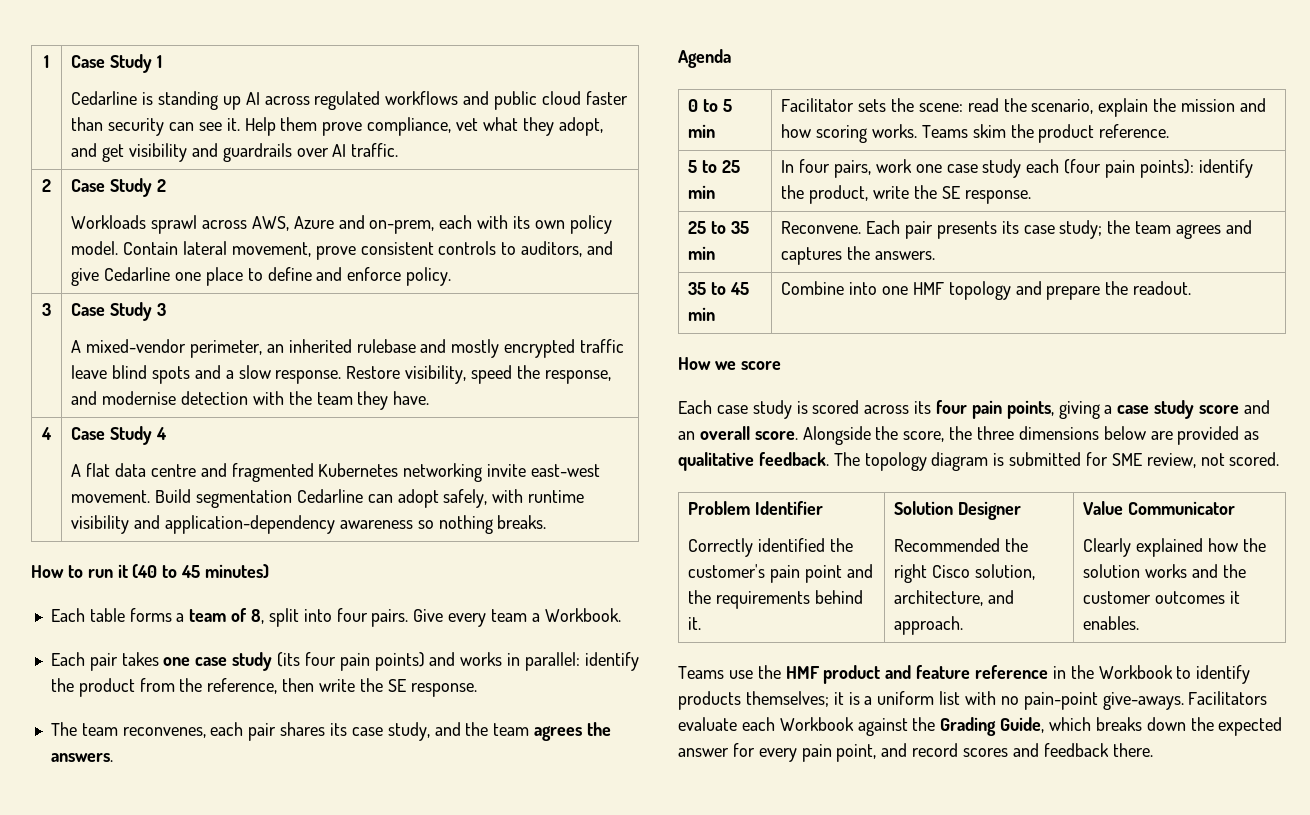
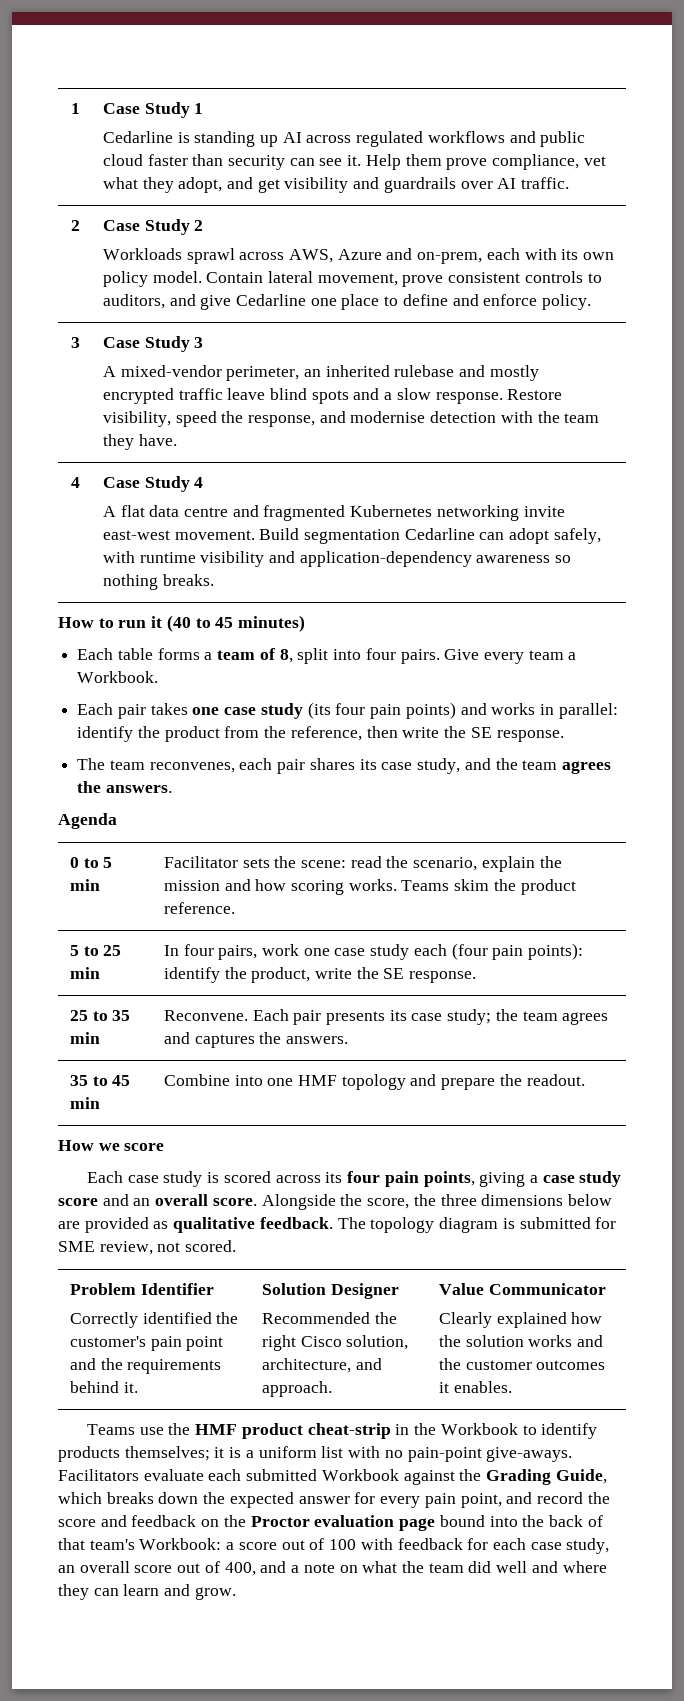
[885,665,1049,679] and feature reference -> [307,1423,391,1439] cheat-strip
(775, 724) none -> [246,1469,318,1481] submitted
[963,743,1153,757] scores and feedback there. -> [587,1492,610,1504] [58,1515,603,1531] [58,1538,610,1554] [58,1561,607,1576] [58,1584,236,1600] the score and feedback on the Proctor evaluation page bound into the back of that team's Workbook: a score out of 100 with feedback for each case study, an overall score out of 400, and a note on what the team did well and where they can learn and grow.

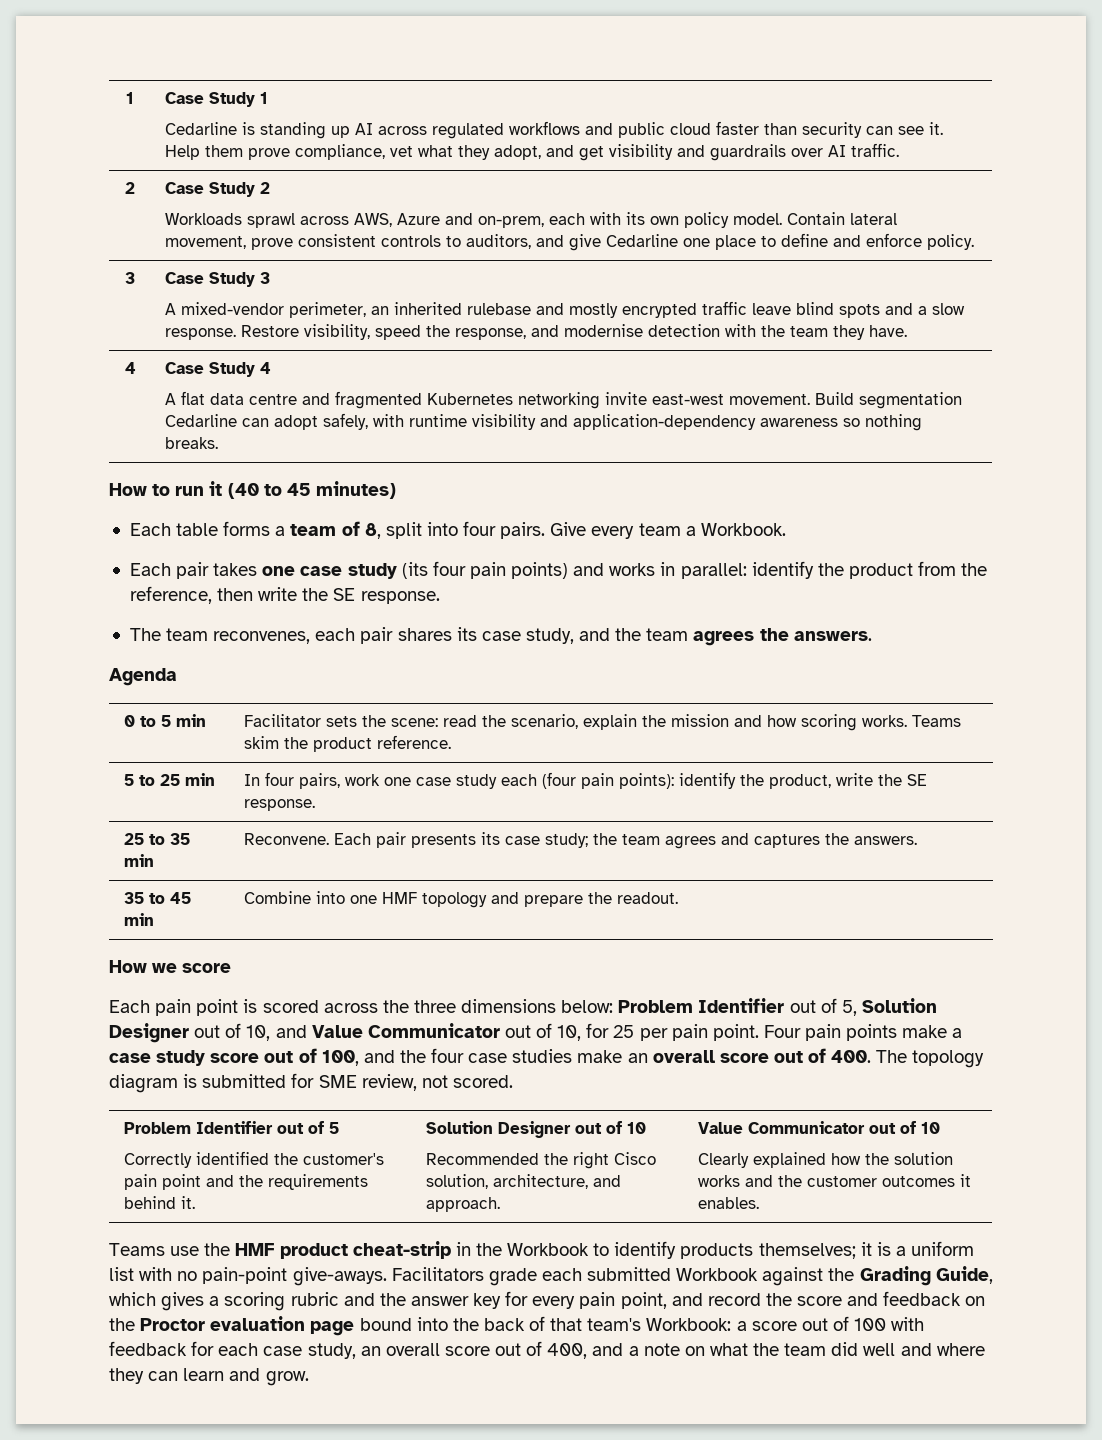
[127,1171,203,1187] case study -> [155,999,239,1016] pain point
[325,1171,622,1187] [58,1194,612,1210] [58,1217,333,1233] its four pain points, giving a case study score and an overall score. Alongside the score, the three dimensions below are provided as qualitative feedback. -> [382,998,937,1016] [109,1023,963,1043] [109,1048,872,1066] the three dimensions below: Problem Identifier out of 5, Solution Designer out of 10, and Value Communicator out of 10, for 25 per pain point. Four pain points make a case study score out of 100, and the four case studies make an overall score out of 400.
(214, 1289) none -> [276,1121,339,1134] out of 5
(399, 1291) none -> [574,1121,646,1134] out of 10
(606, 1289) none -> [868,1121,940,1134] out of 10
[143,1469,204,1481] evaluate -> [488,1268,537,1286] grade
[106,1492,350,1508] breaks down the expected answer -> [161,1292,502,1311] gives a scoring rubric and the answer key

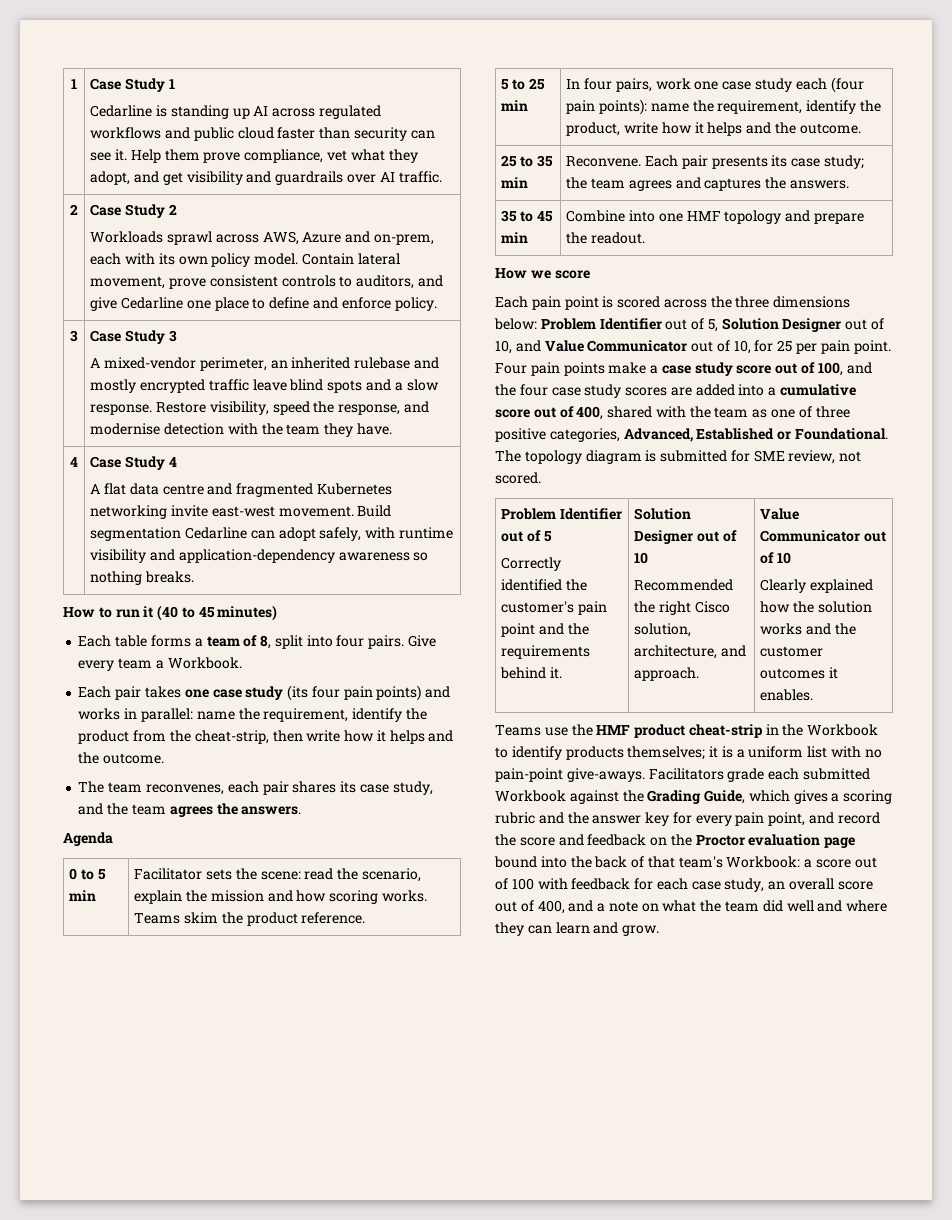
(747, 571) none -> [196,708,349,722] name the requirement,
[129,586,212,604] reference, -> [194,730,269,744] cheat-strip,
[302,588,440,604] the SE response. -> [344,730,454,744] [78,752,165,764] how it helps and the outcome.
(674, 781) none -> [650,100,803,114] name the requirement,
[877,774,927,786] [243,799,315,811] the SE response. -> [661,122,861,136] how it helps and the outcome.
[512,1048,872,1063] studies make an overall score out of 400. -> [584,384,857,398] [495,406,850,420] [495,428,888,442] study scores are added into a cumulative score out of 400, shared with the team as one of three positive categories, Advanced, Established or Foundational.

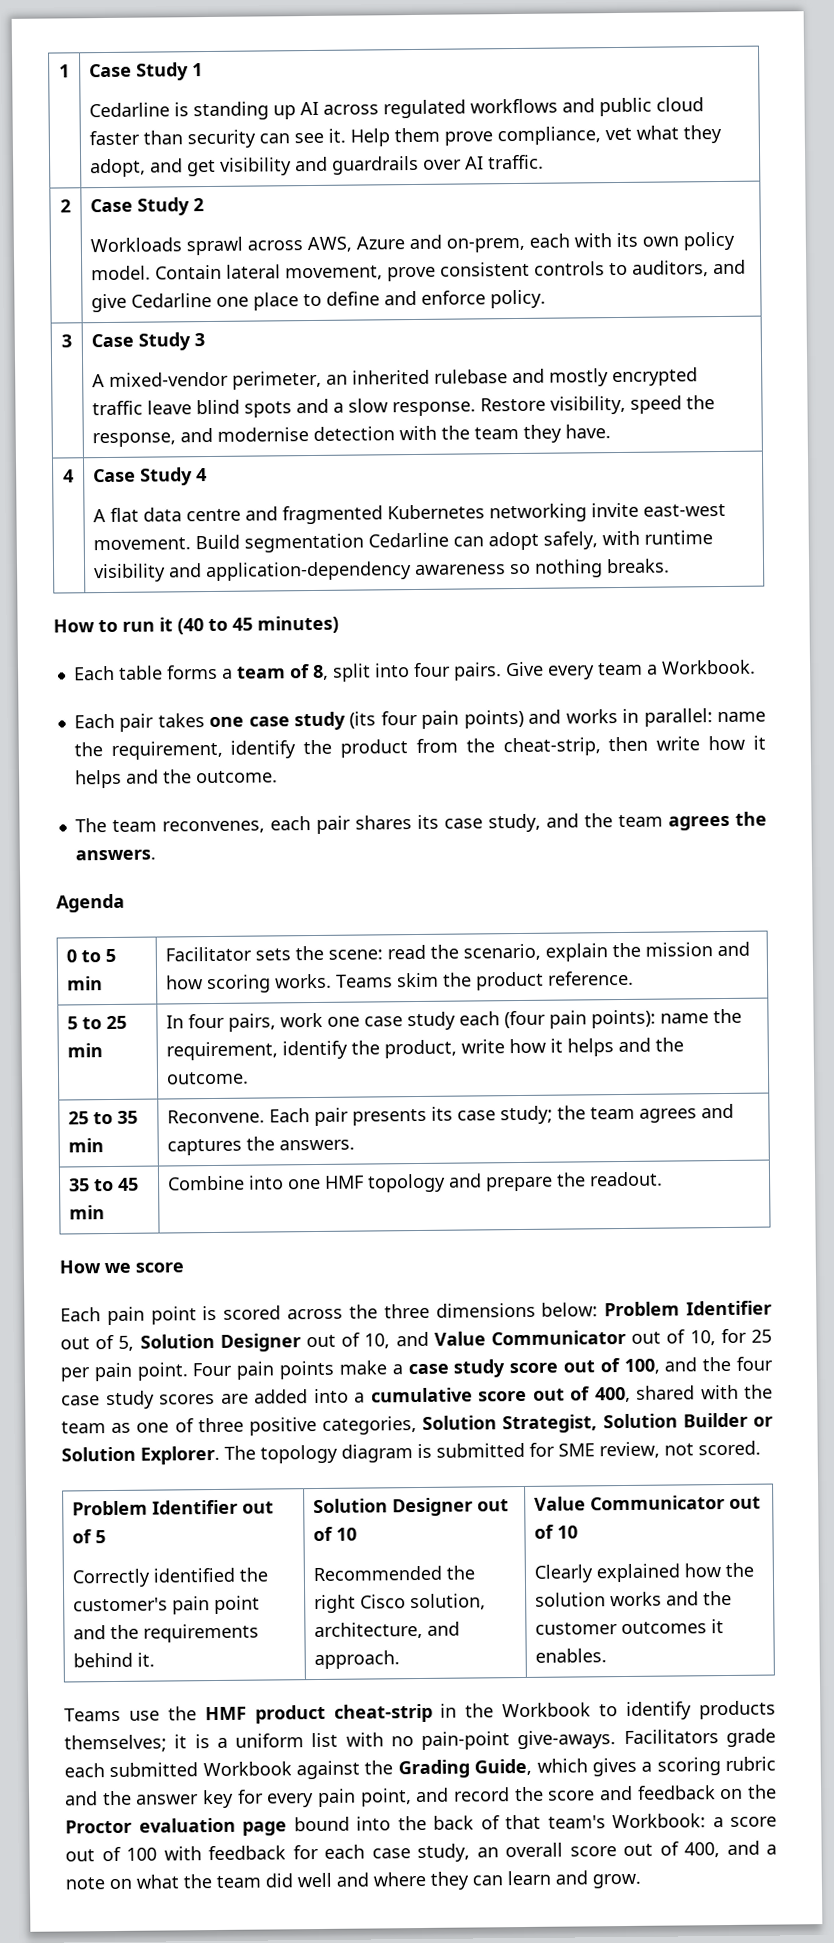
[623,428,888,442] Advanced, Established or Foundational. -> [422,1412,773,1434] [61,1445,220,1465] Solution Strategist, Solution Builder or Solution Explorer.

